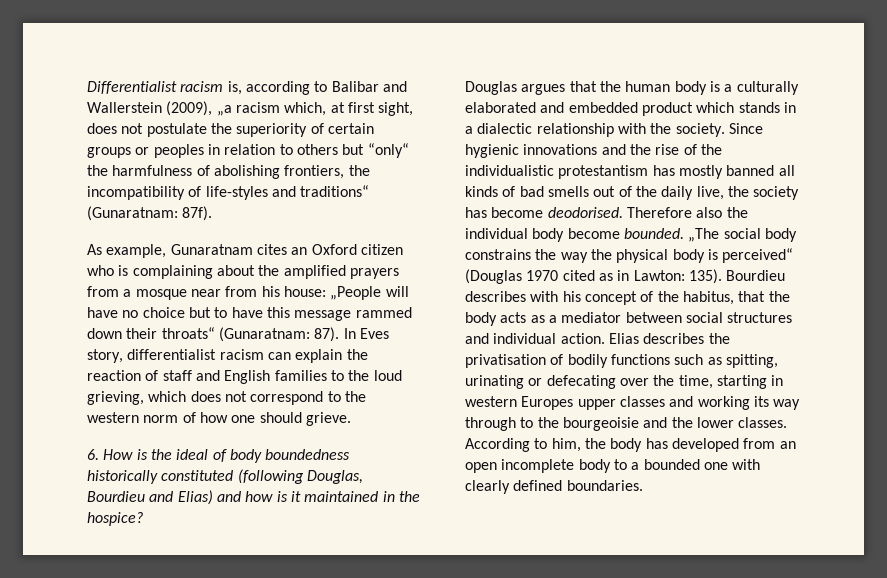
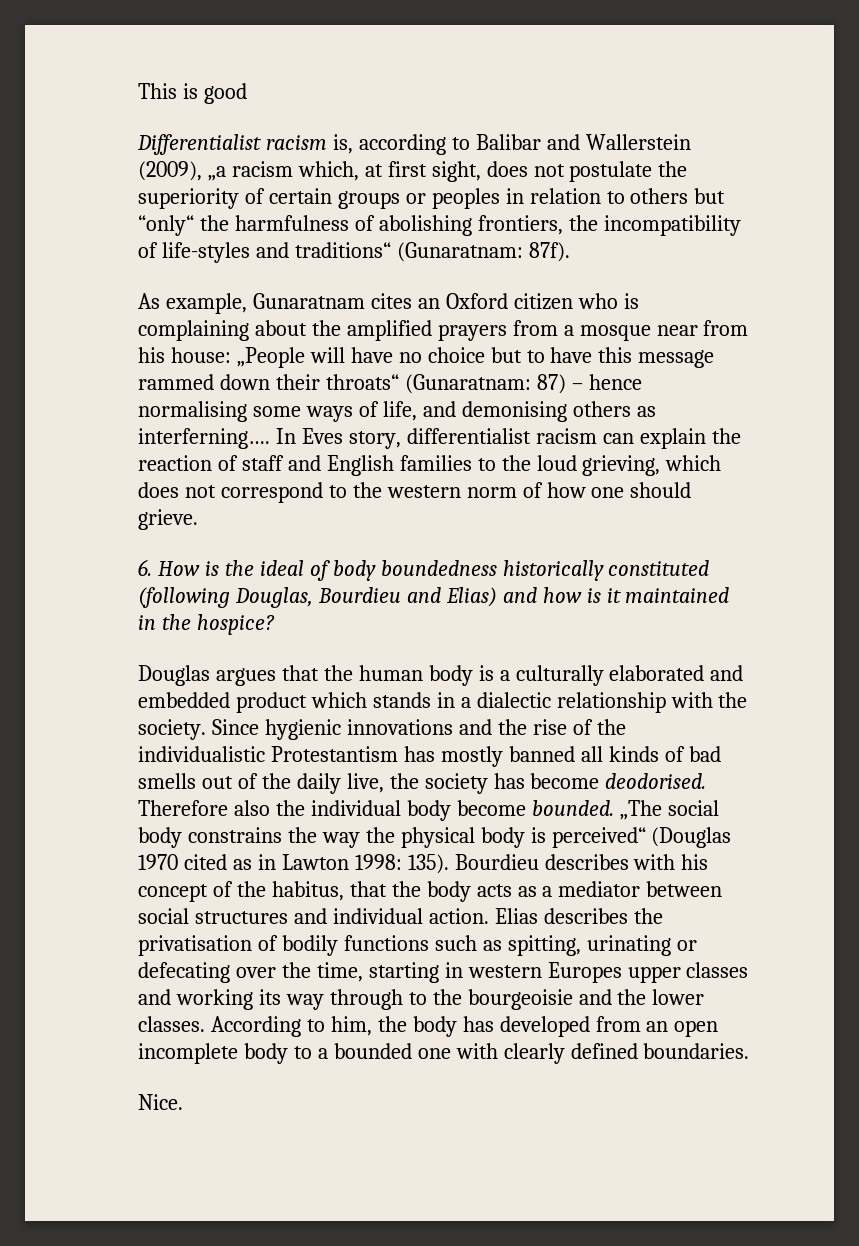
(87, 87) none -> [138,83,247,104] This is good //
[314,327,340,342] 87). -> [536,374,642,394] [138,401,656,422] [138,428,270,449] 87) – hence normalising some ways of life, and demonising others as interferning….
[558,165,649,179] protestantism -> [270,746,398,762] Protestantism
[633,270,685,281] Lawton: -> [281,854,402,870] Lawton 1998:
(643, 485) none -> [138,1094,183,1110] // Nice.

